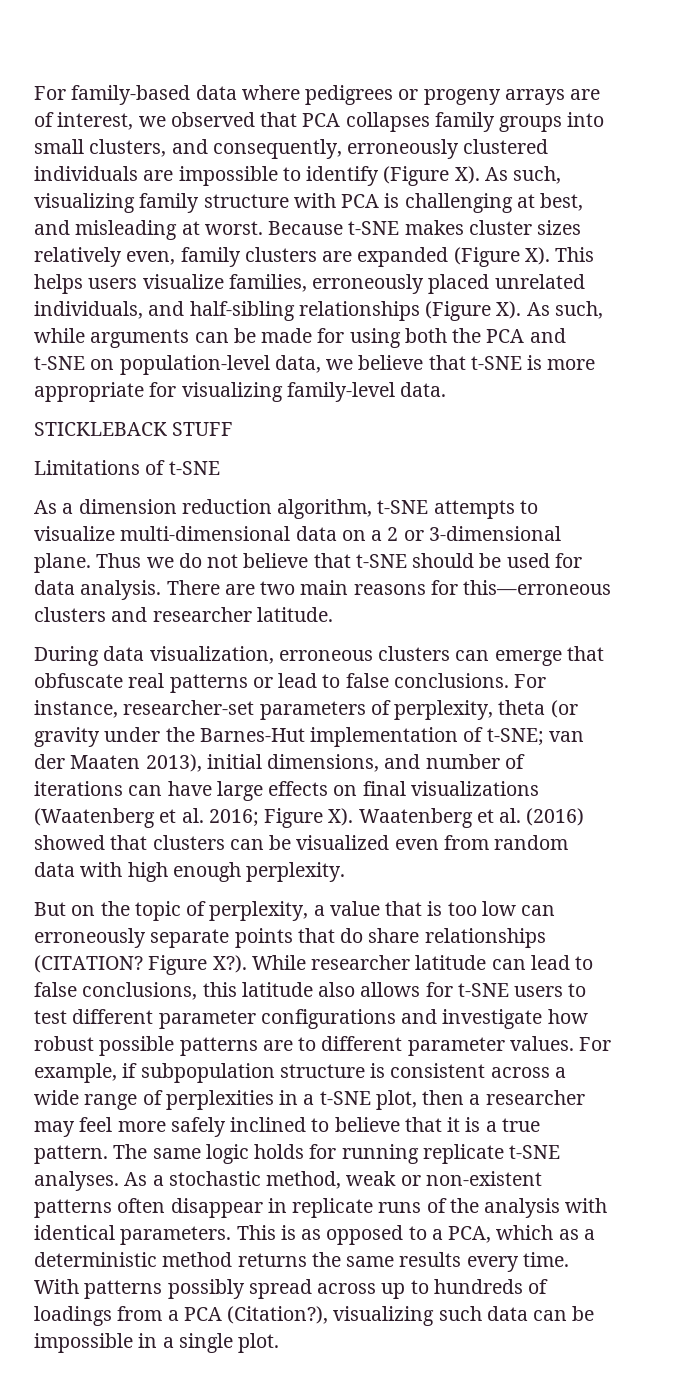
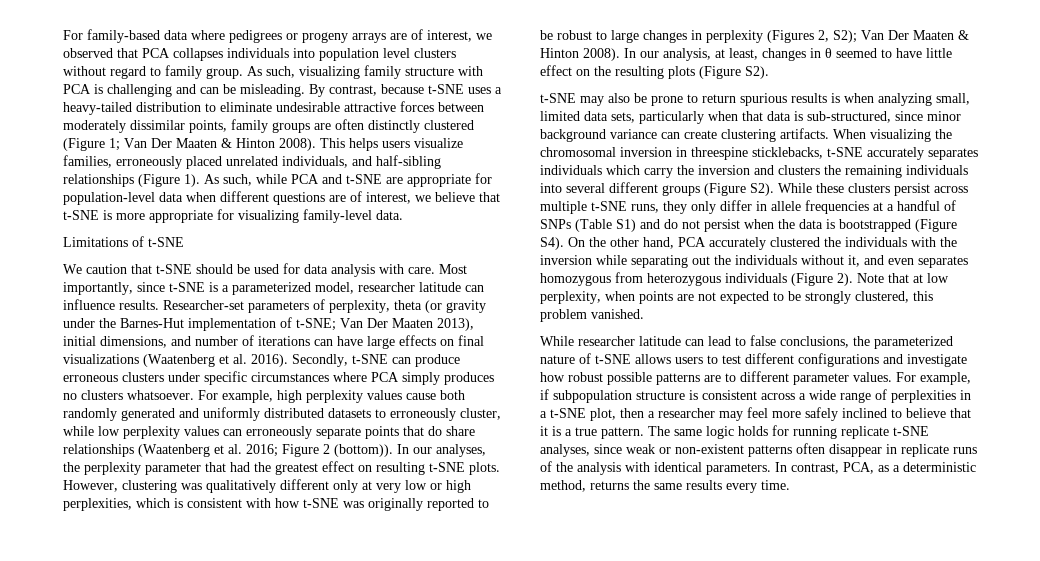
[434,112,605,132] [34,139,549,159] [34,166,480,186] family groups into small clusters, and consequently, erroneously clustered individuals are impossible to identify (Figure X). -> [227,48,456,61] [63,65,243,79] individuals into population level clusters without regard to family group.
[516,193,584,211] [34,220,582,240] [34,247,550,267] at best, and misleading at worst. Because t-SNE makes cluster sizes relatively even, family clusters are expanded (Figure X). -> [176,84,502,97] [63,101,484,115] [63,119,474,133] [63,138,316,151] and can be misleading. By contrast, because t-SNE uses a heavy-tailed distribution to eliminate undesirable attractive forces between moderately dissimilar points, family groups are often distinctly clustered (Figure 1; Van Der Maaten & Hinton 2008).
[496,301,522,319] X). -> [184,174,200,187] 1).
[90,328,566,348] [34,355,321,375] arguments can be made for using both the PCA and t-SNE on population-level data, -> [291,173,492,187] [63,191,411,205] PCA and t-SNE are appropriate for population-level data when different questions are of interest,
[34,422,234,436] // STICKLEBACK STUFF -> (403, 215) none
[34,499,538,519] [34,526,561,541] [34,553,309,573] As a dimension reduction algorithm, t-SNE attempts to visualize multi-dimensional data on a 2 or 3-dimensional plane. Thus we do not believe -> [63,264,127,274] We caution
[80,580,612,600] [34,607,333,622] [34,646,604,666] [34,673,547,693] [34,700,255,718] analysis. There are two main reasons for this—erroneous clusters and researcher latitude. // During data visualization, erroneous clusters can emerge that obfuscate real patterns or lead to false conclusions. For instance, researcher-set -> [331,264,467,277] [63,282,484,295] [63,299,244,310] analysis with care. Most importantly, since t-SNE is a parameterized model, researcher latitude can influence results. Researcher-set
[548,731,584,742] [34,754,65,769] van der -> [340,318,388,328] Van Der
[208,808,585,828] [34,835,569,850] [34,862,346,882] [34,901,516,921] 2016; Figure X). Waatenberg et al. (2016) showed that clusters can be visualized even from random data with high enough perplexity. // But on the topic of perplexity, a value that is too low -> [251,354,460,367] [63,371,494,385] [63,390,465,403] [63,407,501,421] [63,426,219,439] 2016). Secondly, t-SNE can produce erroneous clusters under specific circumstances where PCA simply produces no clusters whatsoever. For example, high perplexity values cause both randomly generated and uniformly distributed datasets to erroneously cluster, while low perplexity values
[34,955,247,975] (CITATION? Figure X?). -> [138,444,486,457] [63,461,500,475] [63,479,471,493] [63,498,489,511] [540,30,969,43] [540,48,952,61] [540,65,769,79] [540,93,970,106] [540,111,961,124] [540,128,952,142] [540,147,978,160] [540,165,968,178] [540,182,968,196] [540,200,956,214] [540,219,957,232] [540,237,957,250] [540,255,968,268] [540,272,949,286] [540,291,933,304] [540,309,644,322] (Waatenberg et al. 2016; Figure 2 (bottom)). In our analyses, the perplexity parameter that had the greatest effect on resulting t-SNE plots. However, clustering was qualitatively different only at very low or high perplexities, which is consistent with how t-SNE was originally reported to be robust to large changes in perplexity (Figures 2, S2); Van Der Maaten & Hinton 2008). In our analysis, at least, changes in θ seemed to have little effect on the resulting plots (Figure S2). // t-SNE may also be prone to return spurious results is when analyzing small, limited data sets, particularly when that data is sub-structured, since minor background variance can create clustering artifacts. When visualizing the chromosomal inversion in threespine sticklebacks, t-SNE accurately separates individuals which carry the inversion and clusters the remaining individuals into several different groups (Figure S2). While these clusters persist across multiple t-SNE runs, they only differ in allele frequencies at a handful of SNPs (Table S1) and do not persist when the data is bootstrapped (Figure S4). On the other hand, PCA accurately clustered the individuals with the inversion while separating out the individuals without it, and even separates homozygous from heterozygous individuals (Figure 2). Note that at low perplexity, when points are not expected to be strongly clustered, this problem vanished. //
[202,982,509,997] this latitude also allows for t-SNE -> [853,336,953,349] [540,353,671,364] the parameterized nature of t-SNE allows
[158,1010,256,1029] parameter -> (794, 358) none
[34,1171,342,1191] analyses. As a stochastic method, -> [540,444,622,457] analyses, since
[236,1225,554,1245] This is as opposed to a PCA, which -> [775,462,874,474] In contrast, PCA,
[162,1252,233,1267] method -> [540,480,586,492] method,
[34,1279,549,1299] [34,1306,595,1326] [34,1333,280,1353] With patterns possibly spread across up to hundreds of loadings from a PCA (Citation?), visualizing such data can be impossible in a single plot. -> (790, 485) none

